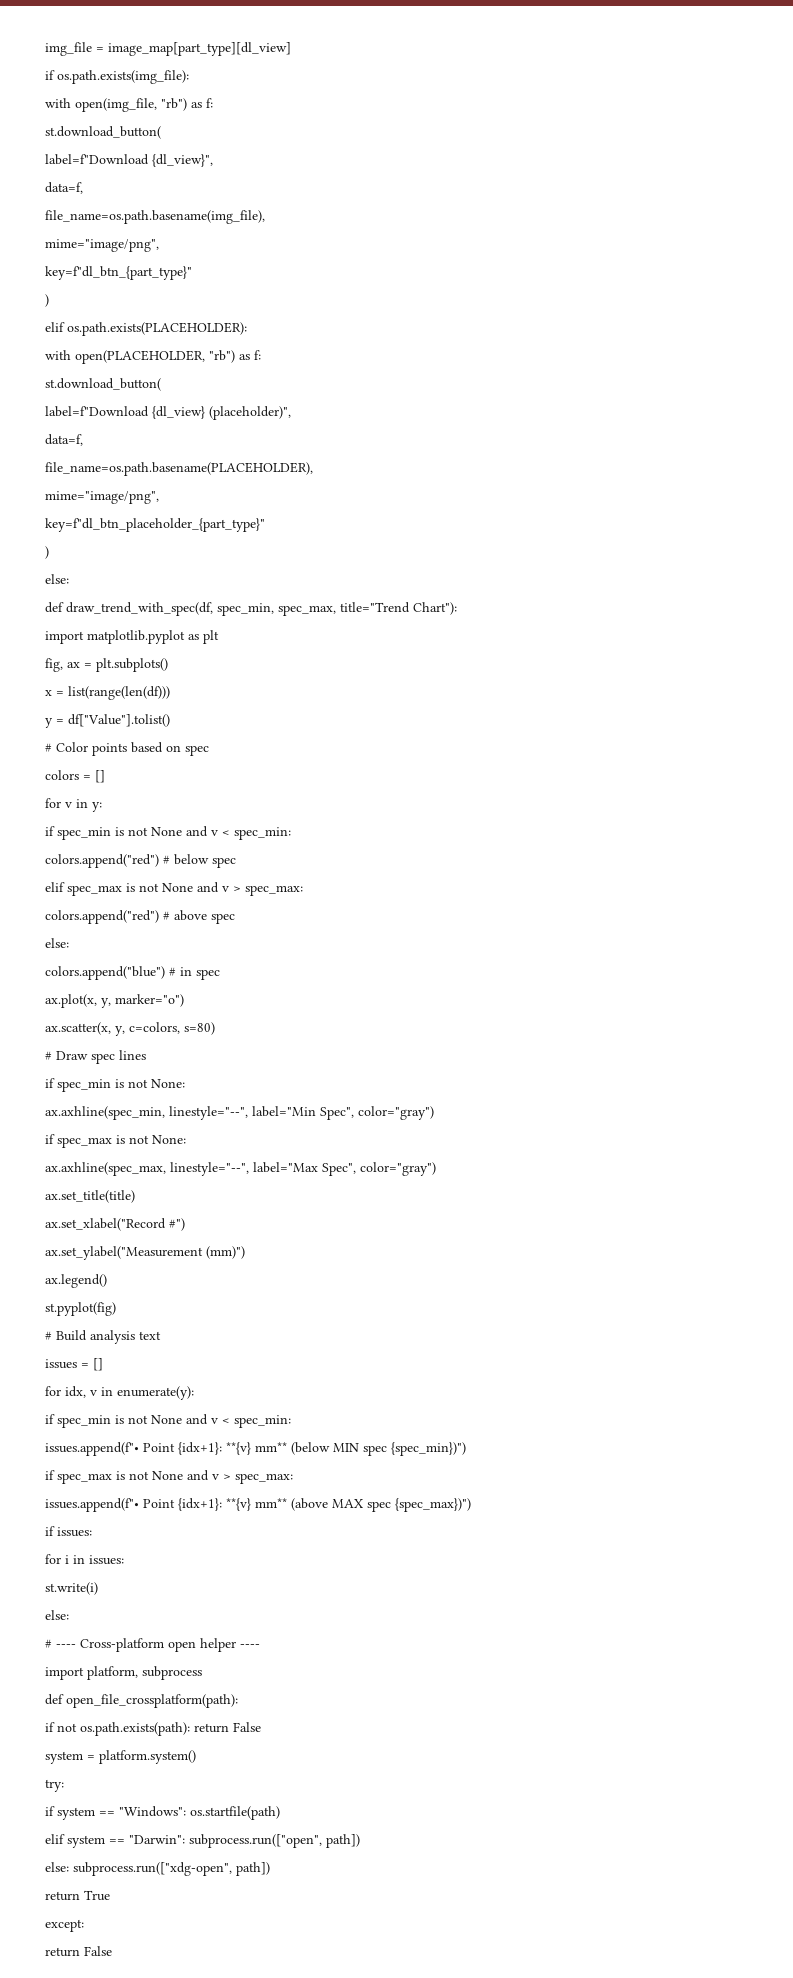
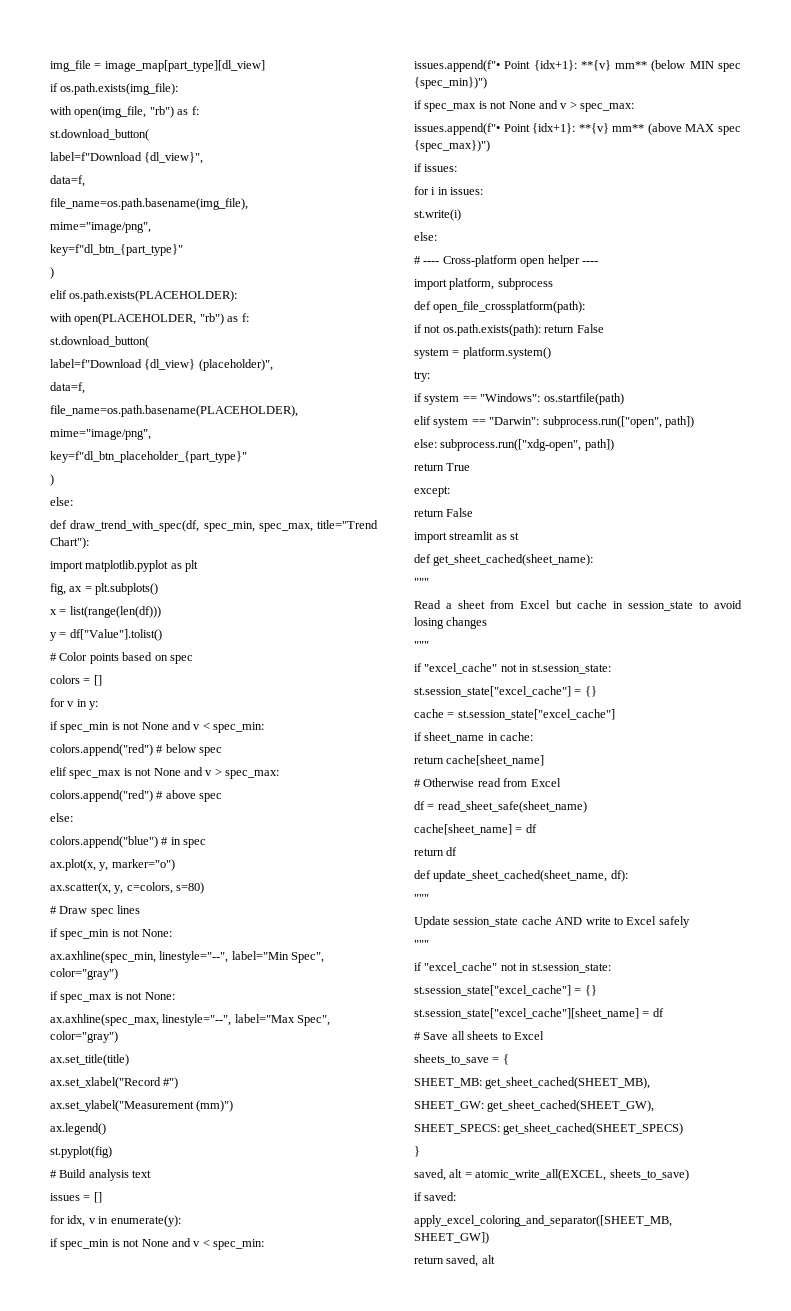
(112, 1951) none -> [414,531,520,543] [414,554,594,566] [414,578,429,586] [414,600,742,611] [414,617,488,629] [414,641,429,649] [414,663,611,674] [414,686,597,697] [414,709,615,720] [414,732,534,743] [414,755,545,766] [414,778,561,787] [414,801,587,813] [414,824,537,835] [414,847,458,856] [414,870,628,882] [414,894,429,902] [414,916,690,928] [414,940,429,948] [414,962,611,973] [414,985,597,996] [414,1008,664,1019] [414,1031,544,1040] [414,1054,509,1065] [414,1077,651,1089] [414,1100,655,1112] [414,1123,684,1135] [414,1146,420,1157] [414,1169,689,1181] [414,1192,457,1201] [414,1215,672,1227] [414,1232,489,1244] [414,1255,495,1267] // import streamlit as st // def get_sheet_cached(sheet_name): // """ // Read a sheet from Excel but cache in session_state to avoid losing changes // """ // if "excel_cache" not in st.session_state: // st.session_state["excel_cache"] = {} // cache = st.session_state["excel_cache"] // if sheet_name in cache: // return cache[sheet_name] // # Otherwise read from Excel // df = read_sheet_safe(sheet_name) // cache[sheet_name] = df // return df // def update_sheet_cached(sheet_name, df): // """ // Update session_state cache AND write to Excel safely // """ // if "excel_cache" not in st.session_state: // st.session_state["excel_cache"] = {} // st.session_state["excel_cache"][sheet_name] = df // # Save all sheets to Excel // sheets_to_save = { // SHEET_MB: get_sheet_cached(SHEET_MB), // SHEET_GW: get_sheet_cached(SHEET_GW), // SHEET_SPECS: get_sheet_cached(SHEET_SPECS) // } // saved, alt = atomic_write_all(EXCEL, sheets_to_save) // if saved: // apply_excel_coloring_and_separator([SHEET_MB, SHEET_GW]) // return saved, alt

